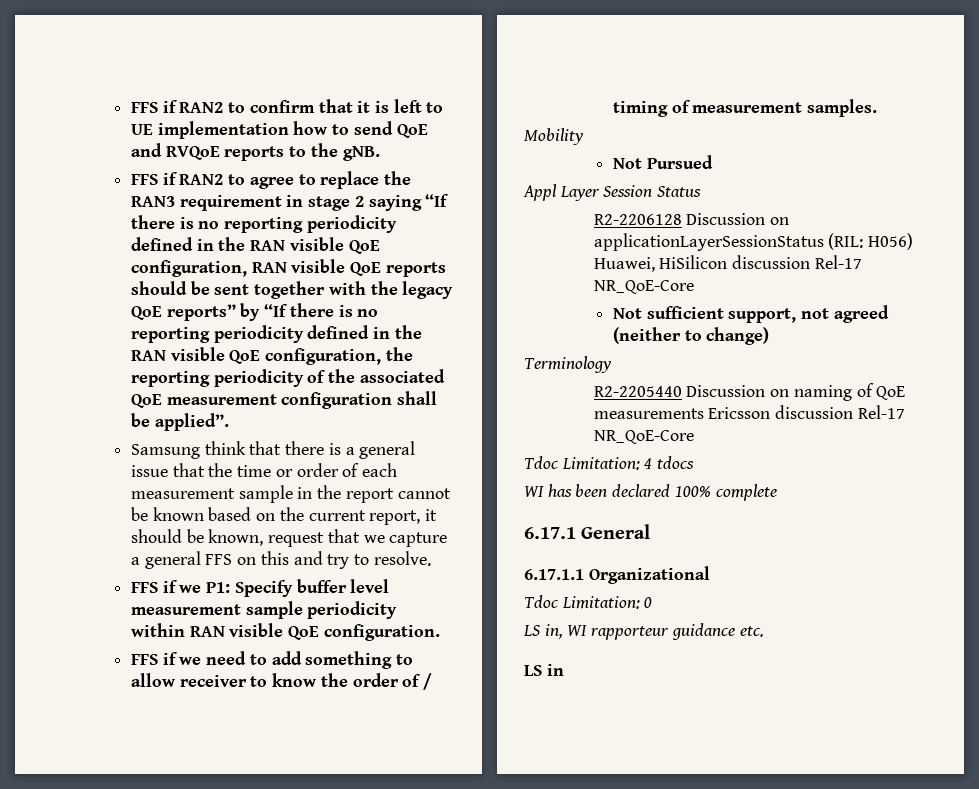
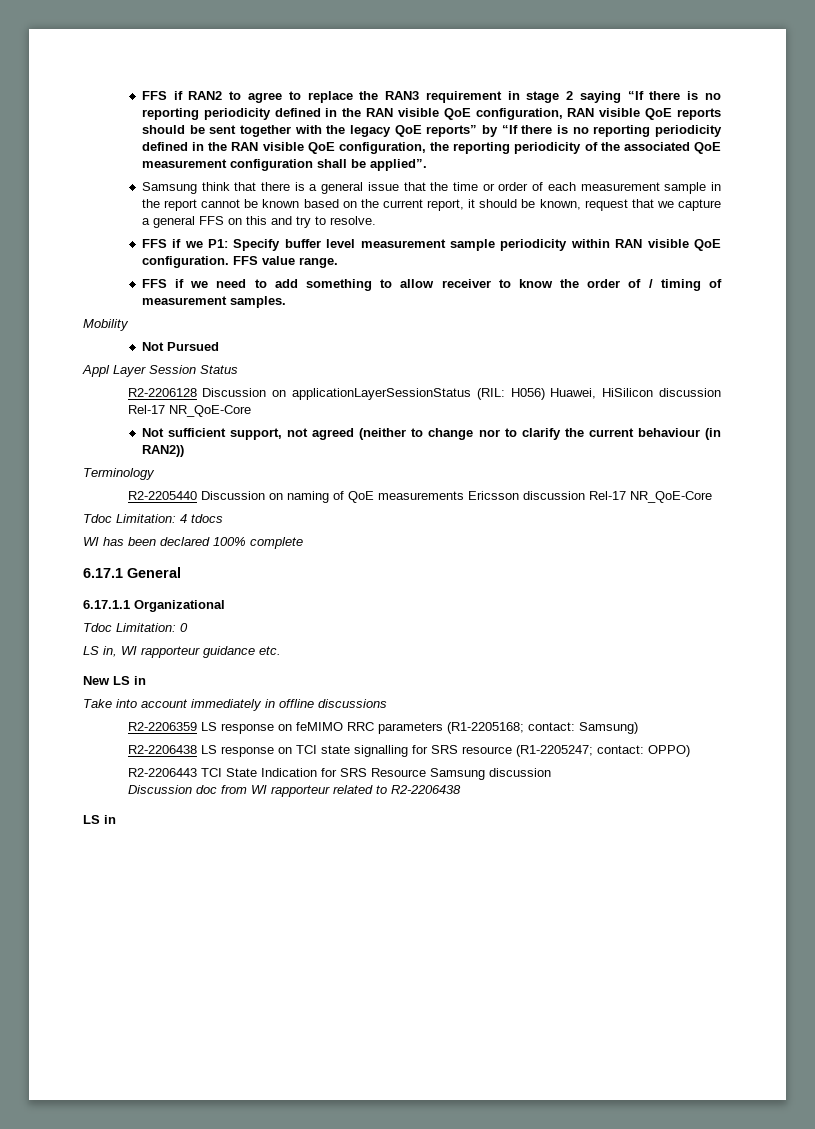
[130,99,444,113] [130,121,428,139] [130,143,380,161] [130,172,246,185] FFS if RAN2 to confirm that it is left to UE implementation how to send QoE and RVQoE reports to the gNB. // FFS if RAN2 to -> [141,91,242,100] FFS if RAN2 to
(440, 632) none -> [232,256,338,268] FFS value range.
[706,327,770,345] change) -> [428,428,721,440] [141,445,184,457] change nor to clarify the current behaviour (in RAN2))
[524,664,564,676] LS in -> [83,676,146,685] [83,699,387,711] [127,722,638,734] [127,745,690,757] [127,768,551,780] [127,785,461,797] [83,815,116,824] New LS in // Take into account immediately in offline discussions // R2-2206359 LS response on feMIMO RRC parameters (R1-2205168; contact: Samsung) // R2-2206438 LS response on TCI state signalling for SRS resource (R1-2205247; contact: OPPO) // R2-2206443 TCI State Indication for SRS Resource Samsung discussion // Discussion doc from WI rapporteur related to R2-2206438 // LS in

